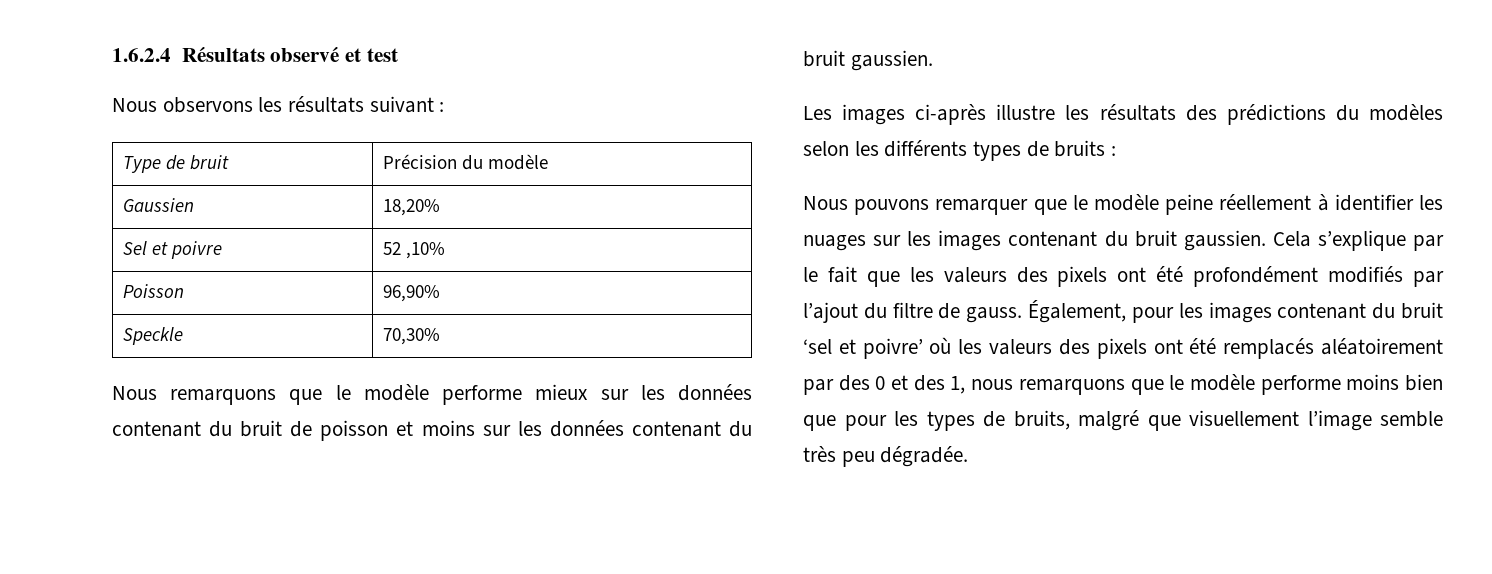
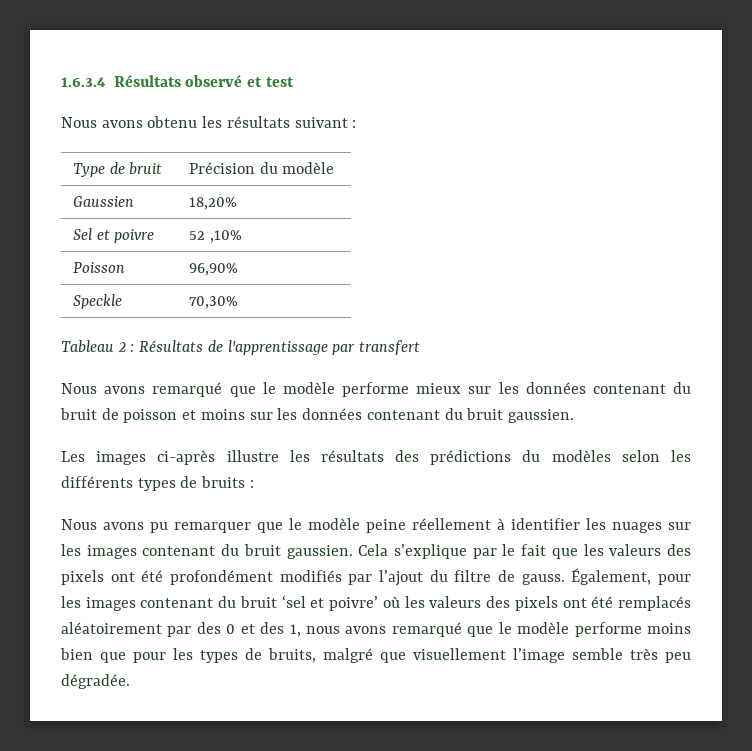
[112,48,171,62] 1.6.2.4 -> [61,77,106,87] 1.6.3.4
[162,97,253,113] observons -> [101,116,198,128] avons obtenu
[112,386,277,405] // Nous remarquons -> [61,340,421,355] [61,382,223,397] // Tableau 2 : Résultats de l'apprentissage par transfert // Nous avons remarqué
[854,199,930,215] pouvons -> [103,522,168,533] avons pu
[1018,379,1125,395] remarquons -> [345,622,462,637] avons remarqué

